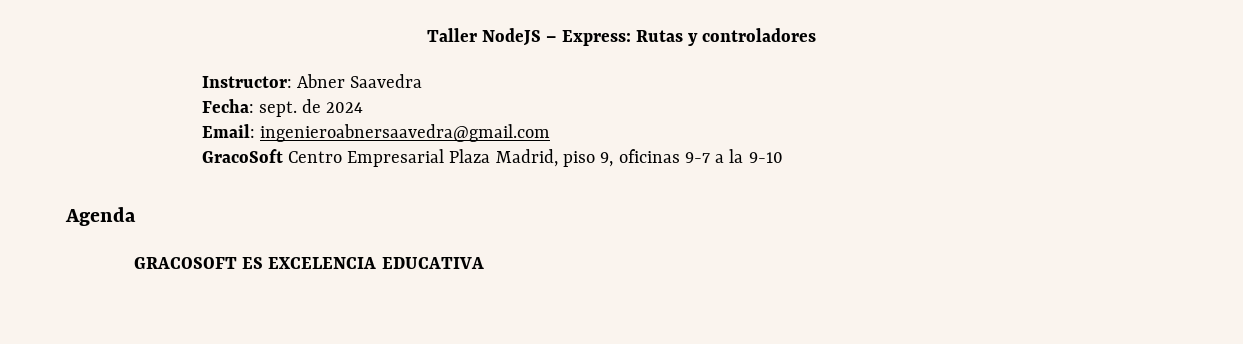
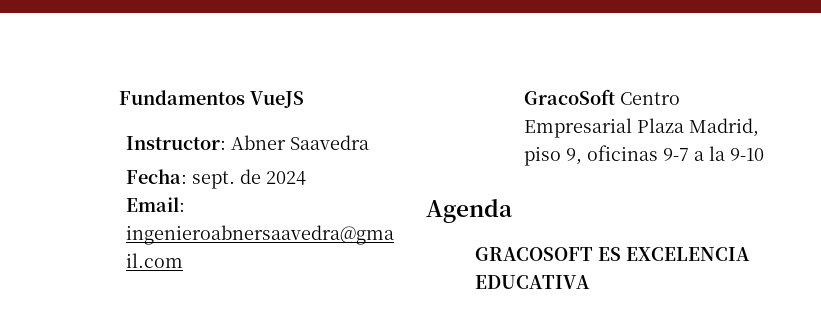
[426,28,817,46] Taller NodeJS – Express: Rutas y controladores -> [119,90,304,108] Fundamentos VueJS

